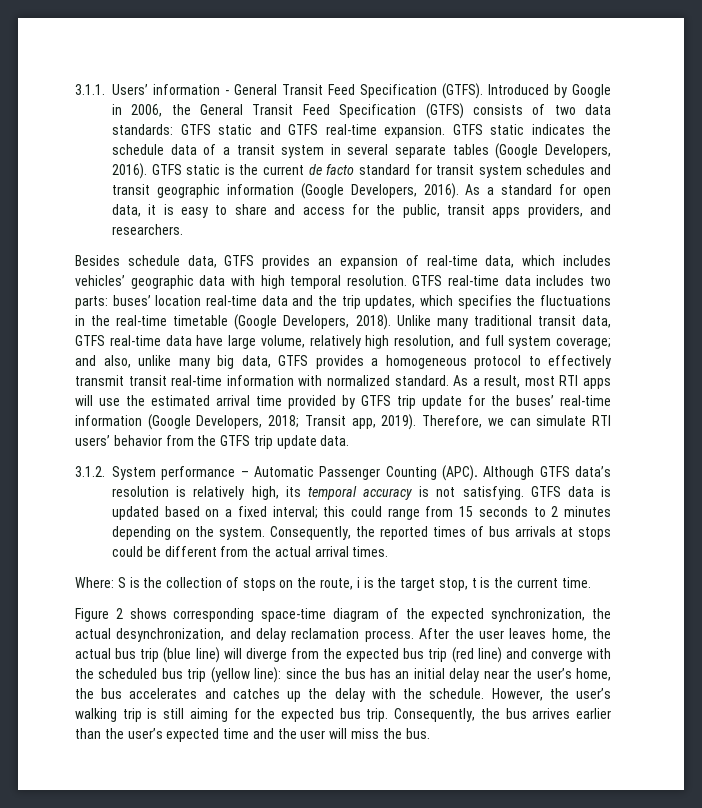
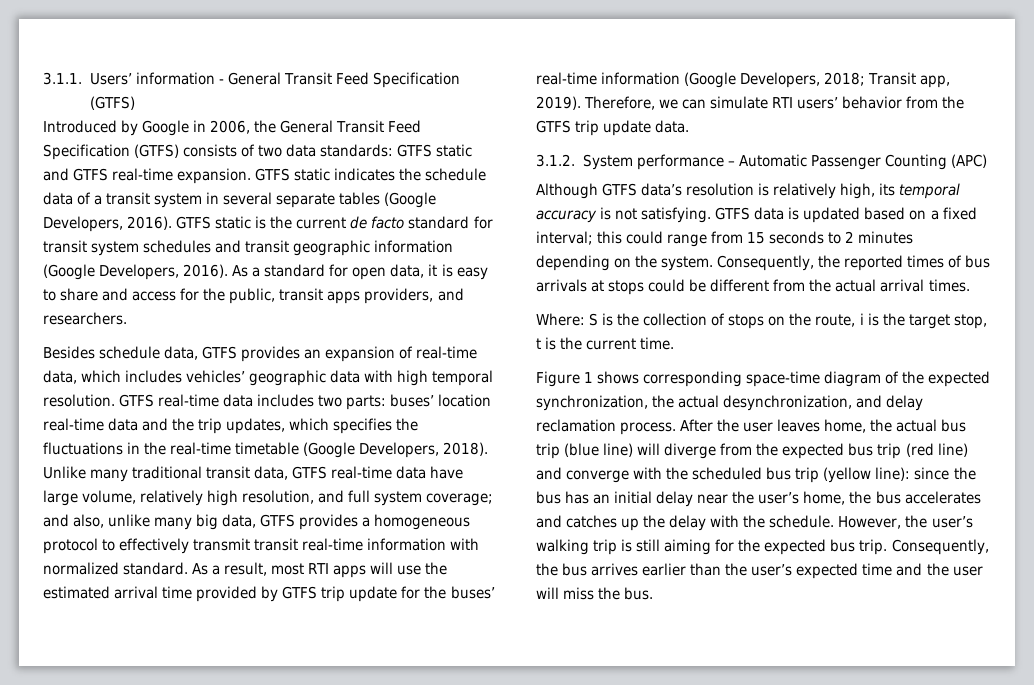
[442,83,483,99] (GTFS). -> [89,96,135,110] (GTFS) //
[442,465,478,481] (APC). -> [950,154,987,168] (APC) //
[115,608,123,619] 2 -> [584,372,594,383] 1

